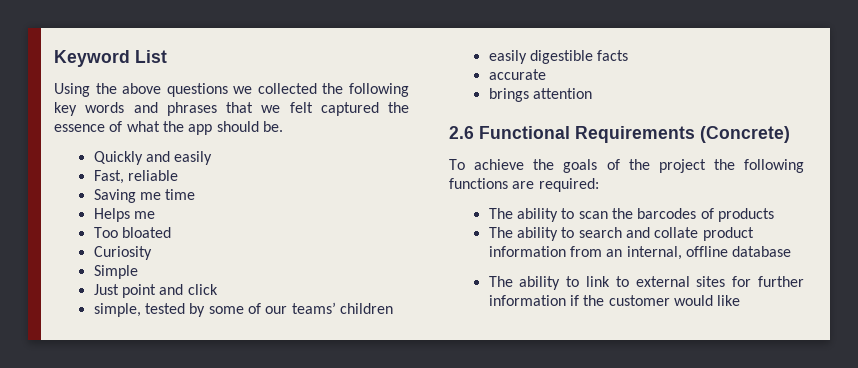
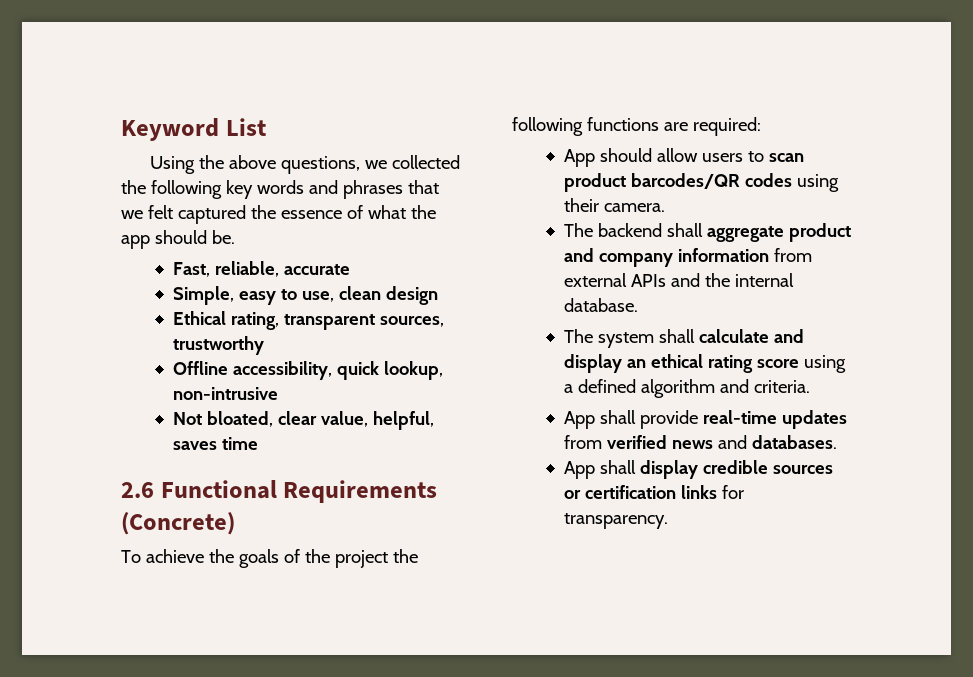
[166,83,228,97] questions -> [280,156,360,174] questions,
[93,151,213,165] [93,170,179,184] [93,189,196,203] [93,208,156,222] [93,227,172,238] [93,246,152,260] [93,265,138,279] [93,284,218,298] [93,302,393,317] [488,50,629,64] [488,69,546,80] [488,88,593,102] Quickly and easily // Fast, reliable // Saving me time // Helps me // Too bloated // Curiosity // Simple // Just point and click // simple, tested by some of our teams’ children // easily digestible facts // accurate // brings attention -> [173,261,351,277] [173,286,439,305] [173,311,445,330] [173,336,265,355] [173,361,444,380] [173,387,279,400] [173,411,435,430] [173,437,259,450] Fast, reliable, accurate // Simple, easy to use, clean design // Ethical rating, transparent sources, trustworthy // Offline accessibility, quick lookup, non-intrusive // Not bloated, clear value, helpful, saves time
[488,208,774,222] [488,227,754,241] [488,246,792,260] [488,276,805,290] [488,295,741,306] The ability to scan the barcodes of products // The ability to search and collate product information from an internal, offline database // The ability to link to external sites for further information if the customer would like -> [564,148,805,167] [564,173,840,192] [564,198,666,212] [564,223,852,242] [564,248,813,267] [564,273,795,287] [564,298,639,312] [564,329,805,348] [564,354,847,373] [564,379,811,398] [564,410,848,429] [564,435,838,449] [564,460,834,479] [564,485,745,499] [564,513,669,529] App should allow users to scan product barcodes/QR codes using their camera. // The backend shall aggregate product and company information from external APIs and the internal database. // The system shall calculate and display an ethical rating score using a defined algorithm and criteria. // App shall provide real-time updates from verified news and databases. // App shall display credible sources or certification links for transparency.

